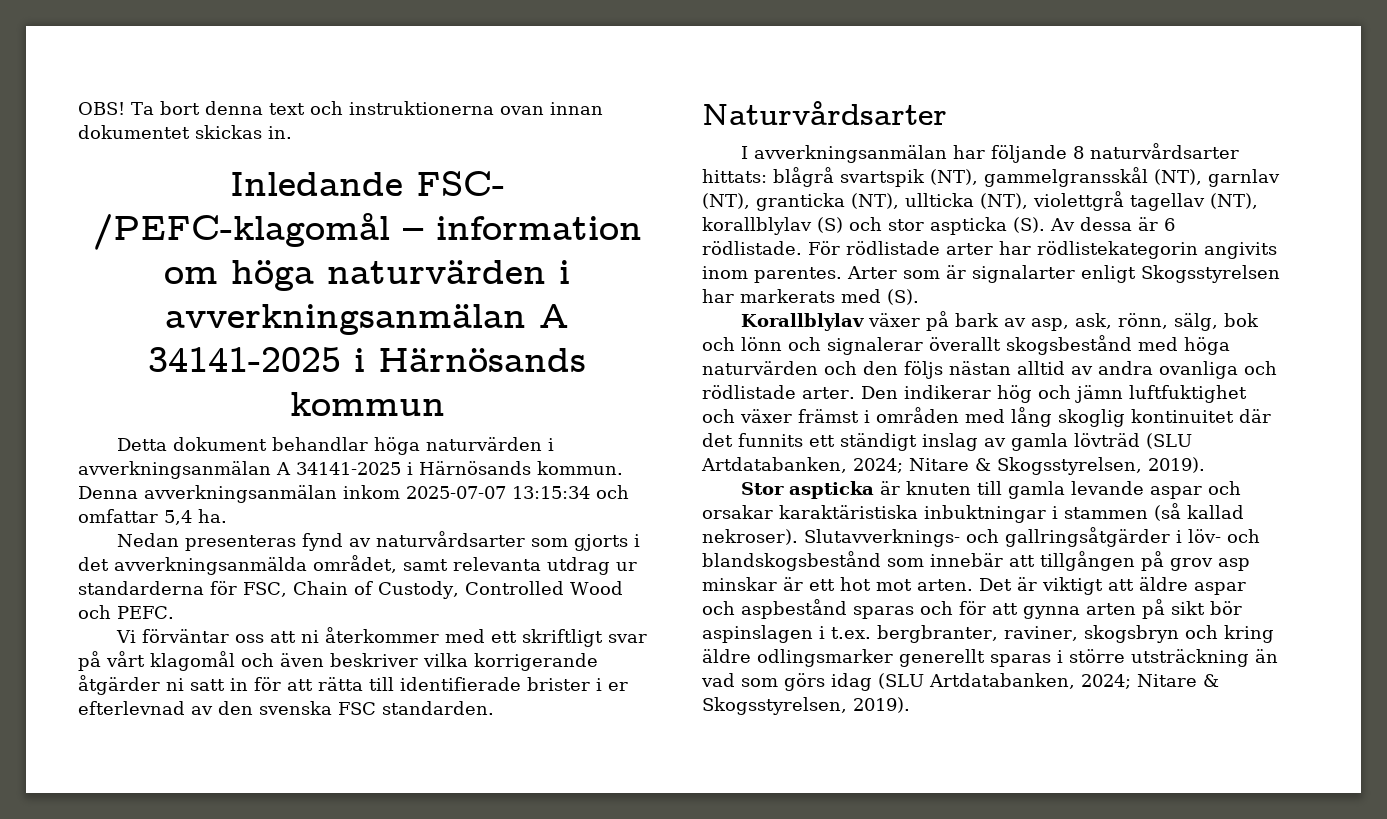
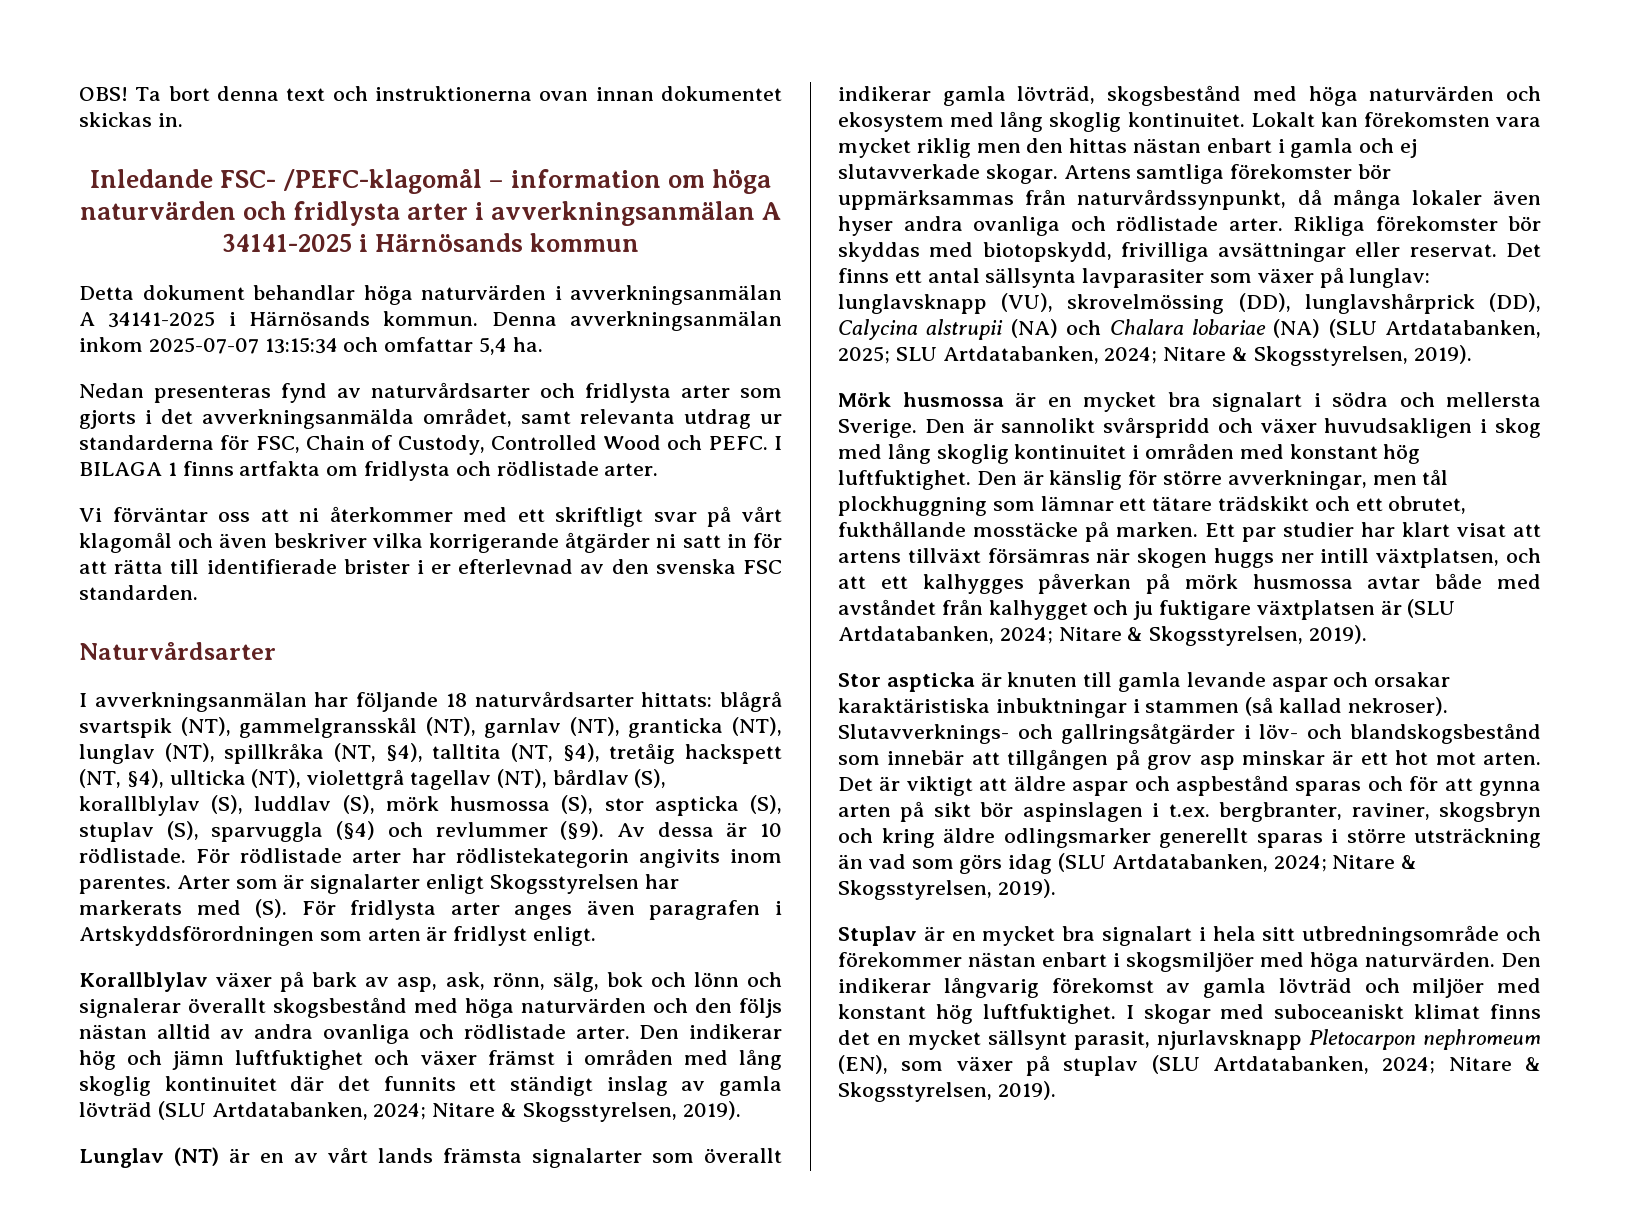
(546, 272) none -> [242,201,468,226] och fridlysta arter
(526, 539) none -> [540,383,730,403] och fridlysta arter
(174, 612) none -> [774,436,783,450] [79,461,659,481] I BILAGA 1 finns artfakta om fridlysta och rödlistade arter.
[1073,146,1085,159] 8 -> [445,693,467,707] 18
(899, 201) none -> [79,743,782,764] [79,769,164,788] lunglav (NT), spillkråka (NT, §4), talltita (NT, §4), tretåig hackspett (NT, §4),
[702,217,1045,235] korallblylav (S) och stor aspticka (S). -> [552,769,667,788] [79,795,782,816] [79,821,605,842] bårdlav (S), korallblylav (S), luddlav (S), mörk husmossa (S), stor aspticka (S), stuplav (S), sparvuggla (§4) och revlummer (§9).
[1163,218,1175,231] 6 -> [760,823,783,837] 10
(919, 297) none -> [301,900,782,920] [79,926,597,946] För fridlysta arter anges även paragrafen i Artskyddsförordningen som arten är fridlyst enligt.
(1205, 465) none -> [79,1147,782,1168] [838,85,1541,106] [838,111,1541,132] [838,138,1418,158] [838,164,1392,184] [838,189,1541,210] [838,216,1541,236] [838,242,1541,262] [838,267,1431,288] [838,293,1541,314] [838,319,1541,340] [838,345,1472,366] [838,392,1541,412] [838,417,1541,438] [838,443,1421,464] [838,469,1449,490] [838,496,1467,516] [838,521,1541,542] [838,548,1541,568] [838,573,1541,594] [838,599,1456,620] [838,625,1368,646] // Lunglav (NT) är en av vårt lands främsta signalarter som överallt indikerar gamla lövträd, skogsbestånd med höga naturvärden och ekosystem med lång skoglig kontinuitet. Lokalt kan förekomsten vara mycket riklig men den hittas nästan enbart i gamla och ej slutavverkade skogar. Artens samtliga förekomster bör uppmärksammas från naturvårdssynpunkt, då många lokaler även hyser andra ovanliga och rödlistade arter. Rikliga förekomster bör skyddas med biotopskydd, frivilliga avsättningar eller reservat. Det finns ett antal sällsynta lavparasiter som växer på lunglav: lunglavsknapp (VU), skrovelmössing (DD), lunglavshårprick (DD), Calycina alstrupii (NA) och Chalara lobariae (NA) (SLU Artdatabanken, 2025; SLU Artdatabanken, 2024; Nitare & Skogsstyrelsen, 2019). // Mörk husmossa är en mycket bra signalart i södra och mellersta Sverige. Den är sannolikt svårspridd och växer huvudsakligen i skog med lång skoglig kontinuitet i områden med konstant hög luftfuktighet. Den är känslig för större avverkningar, men tål plockhuggning som lämnar ett tätare trädskikt och ett obrutet, fukthållande mosstäcke på marken. Ett par studier har klart visat att artens tillväxt försämras när skogen huggs ner intill växtplatsen, och att ett kalhygges påverkan på mörk husmossa avtar både med avståndet från kalhygget och ju fuktigare växtplatsen är (SLU Artdatabanken, 2024; Nitare & Skogsstyrelsen, 2019).
(910, 705) none -> [838,925,1541,946] [838,952,1541,972] [838,977,1541,998] [838,1004,1541,1024] [838,1029,1541,1050] [838,1055,1541,1076] [838,1081,1056,1102] // Stuplav är en mycket bra signalart i hela sitt utbredningsområde och förekommer nästan enbart i skogsmiljöer med höga naturvärden. Den indikerar långvarig förekomst av gamla lövträd och miljöer med konstant hög luftfuktighet. I skogar med suboceaniskt klimat finns det en mycket sällsynt parasit, njurlavsknapp Pletocarpon nephromeum (EN), som växer på stuplav (SLU Artdatabanken, 2024; Nitare & Skogsstyrelsen, 2019).

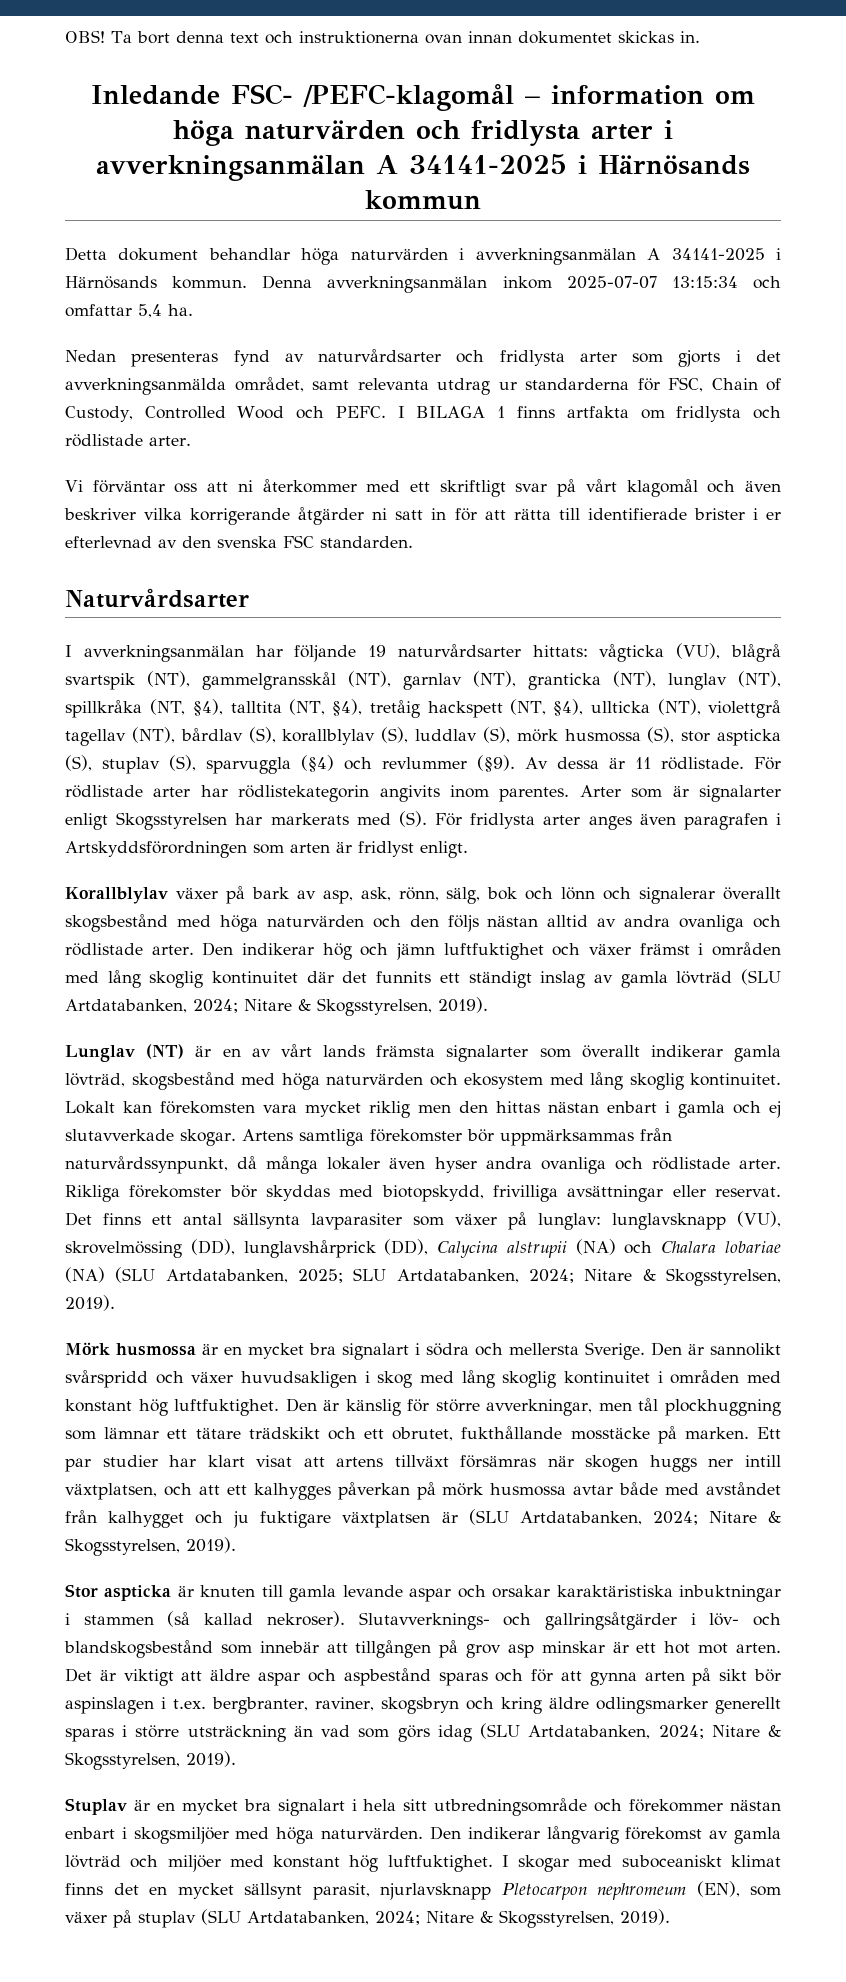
[445,693,467,707] 18 -> [368,645,387,657] 19
(713, 699) none -> [599,643,721,662] vågticka (VU),
[760,823,783,837] 10 -> [634,757,651,769] 11

